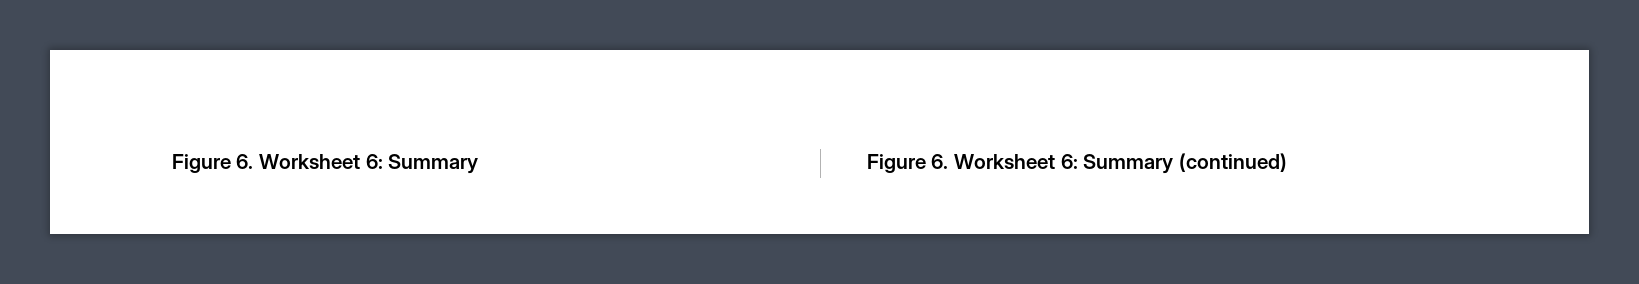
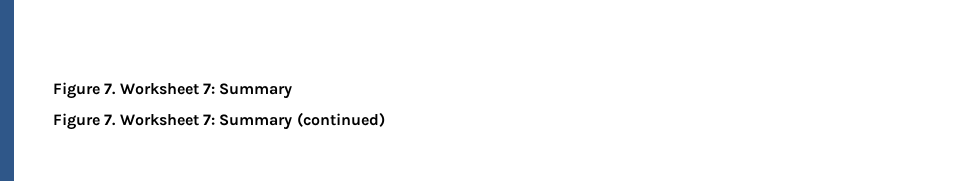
[171,154,383,173] Figure 6. Worksheet 6: -> [53,82,216,99] Figure 7. Worksheet 7:
[931,154,1078,169] 6. Worksheet 6: -> [104,114,216,126] 7. Worksheet 7:

